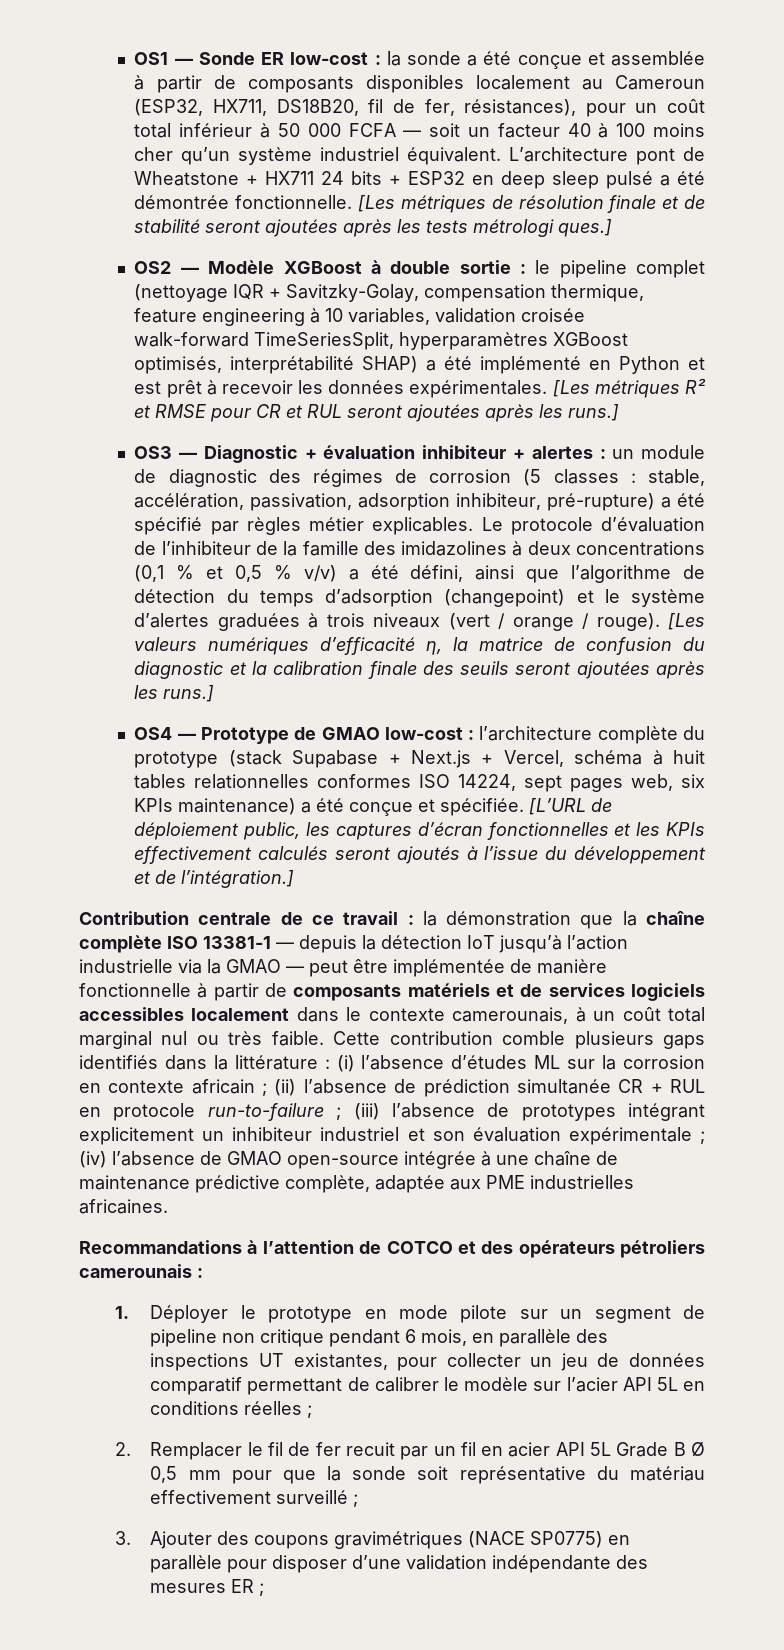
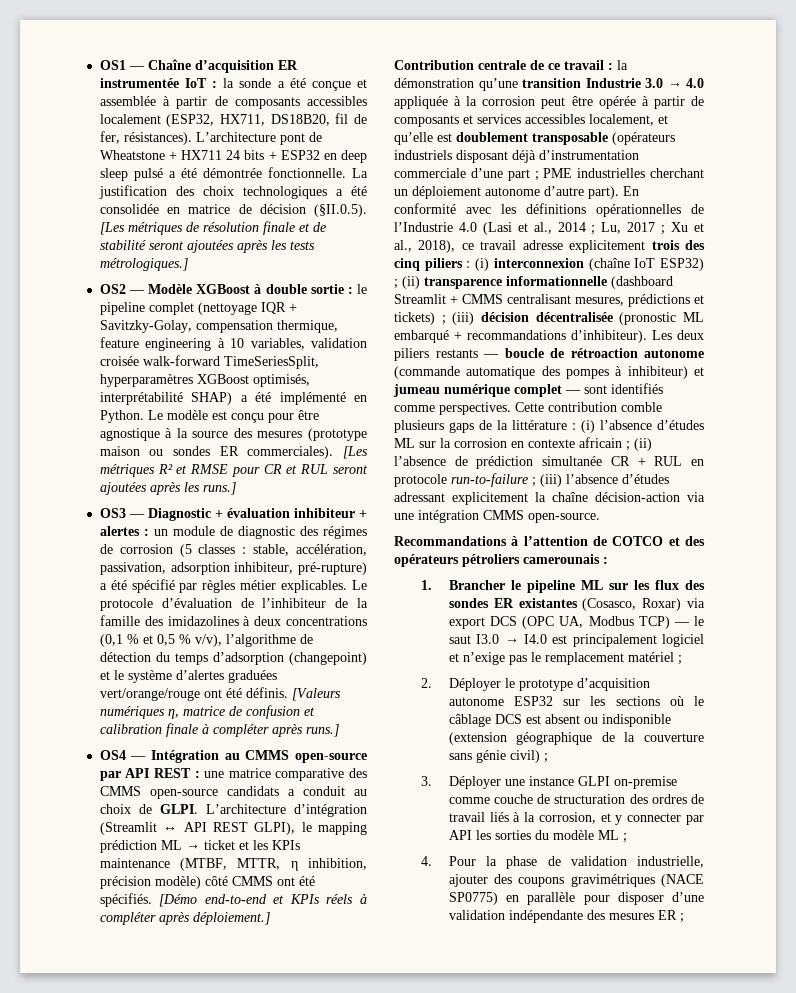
[198,52,369,65] Sonde ER low-cost -> [147,59,298,73] [99,78,207,88] Chaîne d’acquisition ER instrumentée IoT
[365,75,706,93] disponibles localement au Cameroun -> [307,96,367,106] [99,114,161,124] accessibles localement
[464,99,705,117] [134,123,706,138] [134,147,502,165] résistances), pour un coût total inférieur à 50 000 FCFA — soit un facteur 40 à 100 moins cher qu’un système industriel équivalent. -> [123,132,192,145] résistances).
(353, 202) none -> [352,168,368,178] [98,185,368,199] [99,204,367,217] La justification des choix technologiques a été consolidée en matrice de décision (§II.0.5).
[473,219,613,237] métrologi ques.] -> [99,258,188,271] métrologiques.]
[619,356,706,374] [134,380,548,398] Python et est prêt à recevoir les données expérimentales. -> [99,410,319,423] [99,428,367,441] [99,446,334,459] Python. Le modèle est conçu pour être agnostique à la source des mesures (prototype maison ou sondes ER commerciales).
[303,565,560,583] v/v) a été défini, ainsi que -> [194,634,222,647] v/v),
[308,613,706,631] [134,637,705,655] [134,661,705,679] [134,685,215,702] [134,726,705,744] [134,750,706,768] [134,774,705,792] [134,798,613,816] [134,822,706,840] [134,846,706,864] [134,870,295,888] à trois niveaux (vert / orange / rouge). [Les valeurs numériques d’efficacité η, la matrice de confusion du diagnostic et la calibration finale des seuils seront ajoutées après les runs.] // OS4 — Prototype de GMAO low-cost : l’architecture complète du prototype (stack Supabase + Next.js + Vercel, schéma à huit tables relationnelles conformes ISO 14224, sept pages web, six KPIs maintenance) a été conçue et spécifiée. [L’URL de déploiement public, les captures d’écran fonctionnelles et les KPIs effectivement calculés seront ajoutés à l’issue du développement et de l’intégration.] -> [99,687,341,701] [99,705,315,719] [99,723,339,737] [99,750,367,763] [99,768,368,781] [99,786,368,799] [99,804,367,817] [99,822,367,835] [99,840,300,853] [99,858,367,871] [99,876,315,889] [99,893,367,907] [99,912,270,925] vert/orange/rouge ont été définis. [Valeurs numériques η, matrice de confusion et calibration finale à compléter après runs.] // OS4 — Intégration au CMMS open-source par API REST : une matrice comparative des CMMS open-source candidats a conduit au choix de GLPI. L’architecture d’intégration (Streamlit ↔ API REST GLPI), le mapping prédiction ML → ticket et les KPIs maintenance (MTBF, MTTR, η inhibition, précision modèle) côté CMMS ont été spécifiés. [Démo end-to-end et KPIs réels à compléter après déploiement.]
[580,911,705,929] [79,935,628,953] [79,959,607,977] [79,983,705,1001] [79,1007,706,1024] [79,1031,324,1049] que la chaîne complète ISO 13381-1 — depuis la détection IoT jusqu’à l’action industrielle via la GMAO — peut être implémentée de manière fonctionnelle à partir de composants matériels et de services logiciels accessibles localement dans le contexte camerounais, à un coût total marginal nul ou très faible. -> [478,78,704,91] [394,96,704,109] [394,114,668,127] [394,132,675,145] [394,150,639,163] [394,168,704,181] [394,186,639,199] [394,203,704,217] [394,222,704,235] [394,240,705,253] [394,258,704,271] [394,276,673,289] [394,294,704,307] [394,312,704,325] [394,330,704,343] [394,348,704,361] [394,366,704,379] [393,383,663,397] [394,402,511,415] qu’une transition Industrie 3.0 → 4.0 appliquée à la corrosion peut être opérée à partir de composants et services accessibles localement, et qu’elle est doublement transposable (opérateurs industriels disposant déjà d’instrumentation commerciale d’une part ; PME industrielles cherchant un déploiement autonome d’autre part). En conformité avec les définitions opérationnelles de l’Industrie 4.0 (Lasi et al., 2014 ; Lu, 2017 ; Xu et al., 2018), ce travail adresse explicitement trois des cinq piliers : (i) interconnexion (chaîne IoT ESP32) ; (ii) transparence informationnelle (dashboard Streamlit + CMMS centralisant mesures, prédictions et tickets) ; (iii) décision décentralisée (pronostic ML embarqué + recommandations d’inhibiteur). Les deux piliers restants — boucle de rétroaction autonome (commande automatique des pompes à inhibiteur) et jumeau numérique complet — sont identifiés comme perspectives.
[79,1055,207,1070] identifiés dans -> [479,420,492,430] de
[487,1103,705,1121] [79,1127,705,1145] [79,1151,618,1169] [79,1175,634,1193] [79,1199,168,1214] de prototypes intégrant explicitement un inhibiteur industriel et son évaluation expérimentale ; (iv) l’absence de GMAO open-source intégrée à une chaîne de maintenance prédictive complète, adaptée aux PME industrielles africaines. -> [622,474,669,484] [394,492,705,505] [394,510,600,523] d’études adressant explicitement la chaîne décision-action via une intégration CMMS open-source.
[150,1305,705,1323] [150,1329,609,1347] [150,1353,705,1371] [150,1377,705,1395] [150,1401,313,1418] [114,1441,705,1460] [150,1466,705,1484] [150,1490,359,1507] [114,1531,213,1549] Déployer le prototype en mode pilote sur un segment de pipeline non critique pendant 6 mois, en parallèle des inspections UT existantes, pour collecter un jeu de données comparatif permettant de calibrer le modèle sur l’acier API 5L en conditions réelles ; // 2. Remplacer le fil de fer recuit par un fil en acier API 5L Grade B Ø 0,5 mm pour que la sonde soit représentative du matériau effectivement surveillé ; // 3. Ajouter -> [448,580,705,593] [448,598,705,611] [448,616,704,629] [448,634,704,647] [448,652,682,665] [421,678,650,691] [448,696,704,706] [448,714,671,727] [448,732,704,745] [448,750,548,763] [421,776,677,789] [448,794,704,804] [448,812,704,825] [448,830,627,843] [421,856,704,869] [448,874,488,887] Brancher le pipeline ML sur les flux des sondes ER existantes (Cosasco, Roxar) via export DCS (OPC UA, Modbus TCP) — le saut I3.0 → I4.0 est principalement logiciel et n’exige pas le remplacement matériel ; // 2. Déployer le prototype d’acquisition autonome ESP32 sur les sections où le câblage DCS est absent ou indisponible (extension géographique de la couverture sans génie civil) ; // 3. Déployer une instance GLPI on-premise comme couche de structuration des ordres de travail liés à la corrosion, et y connecter par API les sorties du modèle ML ; // 4. Pour la phase de validation industrielle, ajouter

